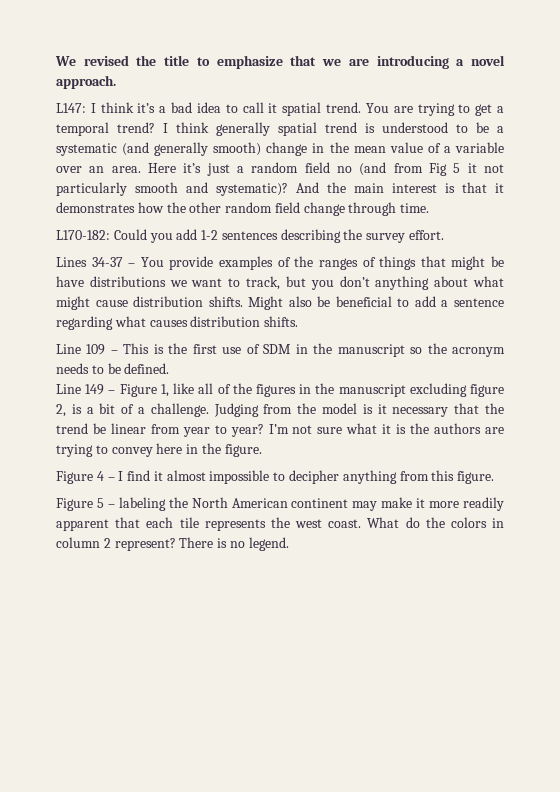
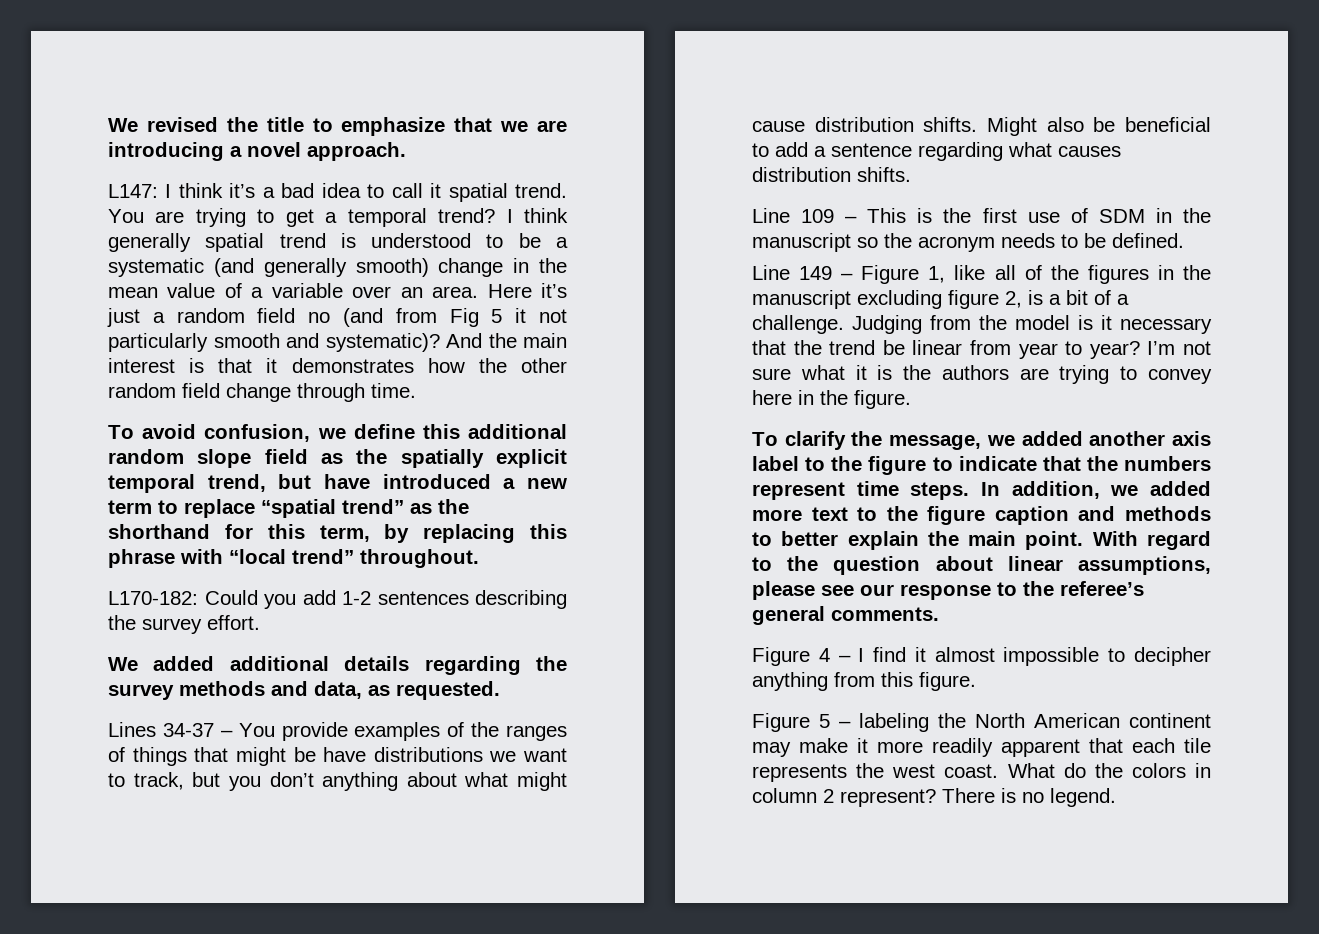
(430, 208) none -> [108,424,567,442] [108,449,567,468] [108,474,567,493] [108,499,469,518] [108,524,567,543] [108,549,479,568] // To avoid confusion, we define this additional random slope field as the spatially explicit temporal trend, but have introduced a new term to replace “spatial trend” as the shorthand for this term, by replacing this phrase with “local trend” throughout.
(445, 235) none -> [108,656,567,675] [108,681,500,700] // We added additional details regarding the survey methods and data, as requested.
(262, 450) none -> [752,431,1211,450] [752,456,1211,475] [752,481,1211,500] [752,506,1211,525] [752,531,1211,550] [752,556,1211,575] [752,581,1144,600] [752,606,939,625] // To clarify the message, we added another axis label to the figure to indicate that the numbers represent time steps. In addition, we added more text to the figure caption and methods to better explain the main point. With regard to the question about linear assumptions, please see our response to the referee’s general comments.

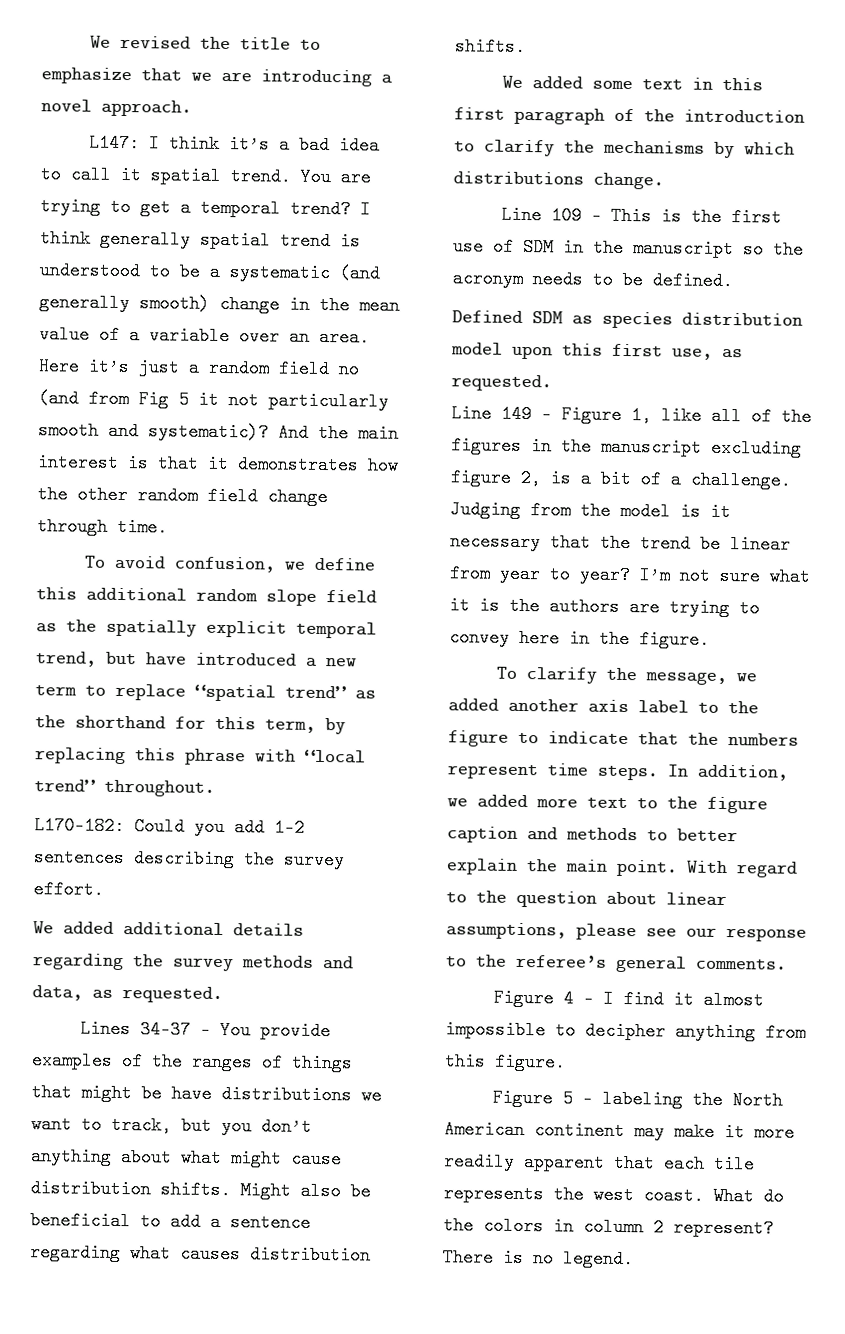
(911, 174) none -> [501,75,763,91] [454,107,805,125] [454,139,795,159] [453,171,664,190] // We added some text in this first paragraph of the introduction to clarify the mechanisms by which distributions change.
(1184, 240) none -> [452,310,803,329] [451,342,743,360] [451,374,552,392] // Defined SDM as species distribution model upon this first use, as requested.

